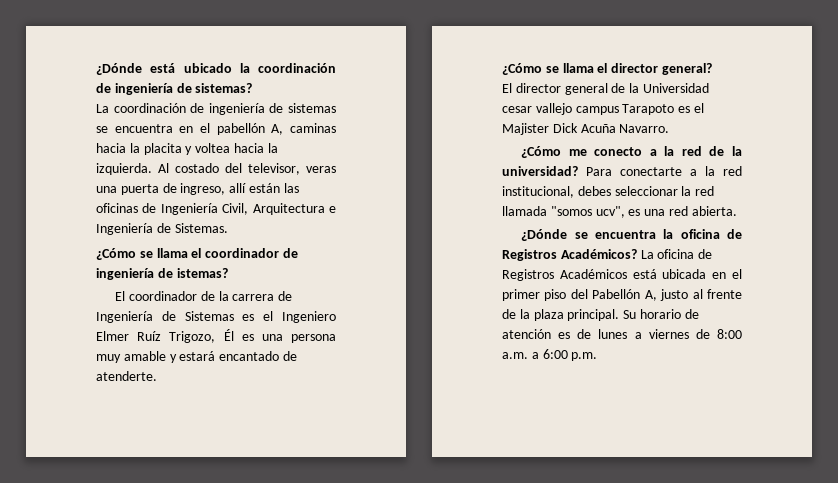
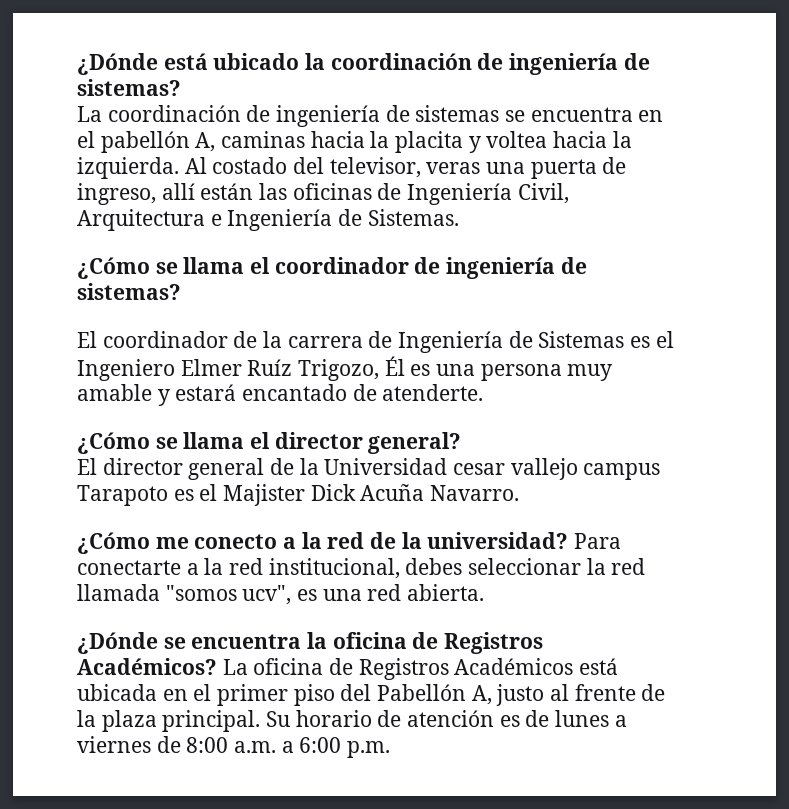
[176,268,228,278] istemas? -> [77,283,181,300] sistemas?

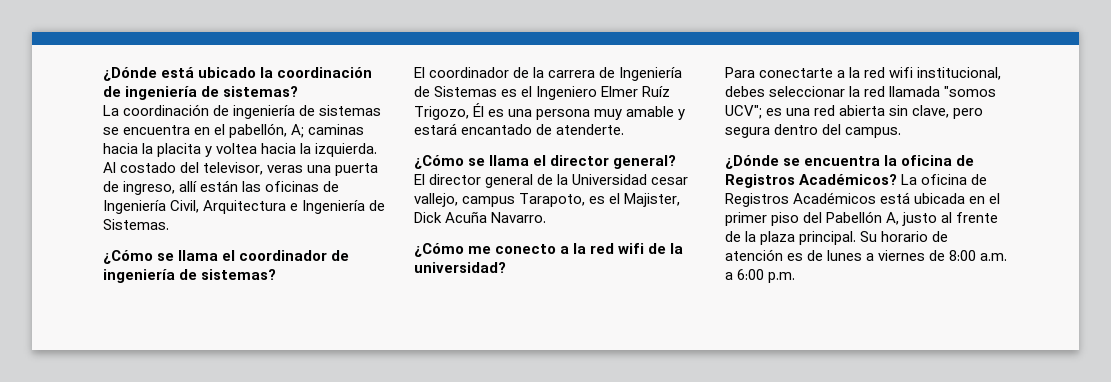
[100,131,216,153] pabellón A, -> [229,123,305,138] pabellón, A;
[510,458,661,480] [77,484,306,506] vallejo campus Tarapoto es el Majister -> [414,193,681,207] vallejo, campus Tarapoto, es el Majister,
(365, 540) none -> [618,243,645,254] wifi
(569, 540) none -> (506, 267) //
(264, 566) none -> [889,67,914,78] wifi
[242,585,292,605] ucv", -> [725,105,762,119] UCV";
[407,584,485,601] abierta. -> [839,105,984,119] [725,124,902,138] abierta sin clave, pero segura dentro del campus.

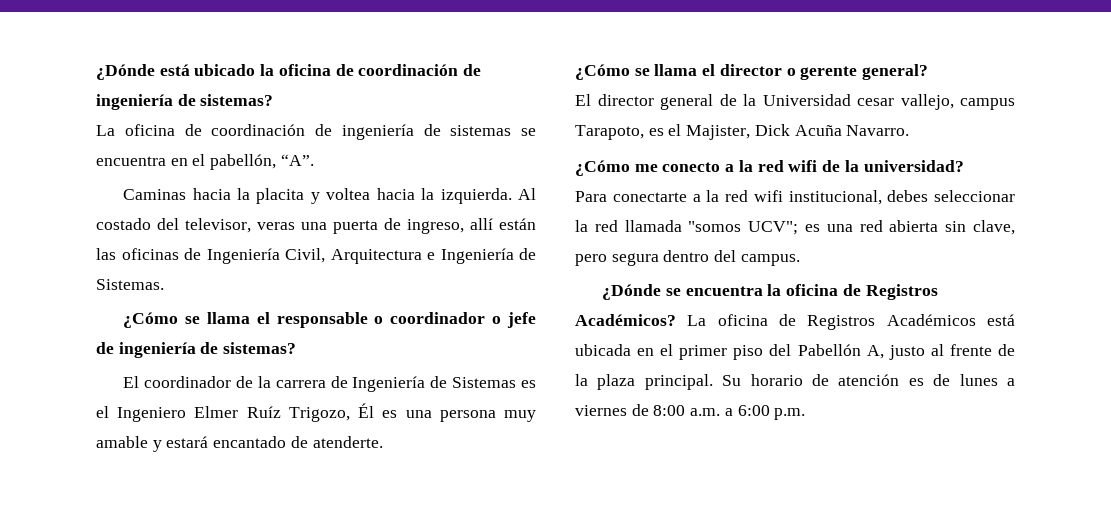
(274, 72) none -> [278,64,354,76] oficina de
(119, 110) none -> [124,124,202,136] oficina de
[291,124,365,138] A; caminas -> [280,154,314,166] [123,189,187,200] “A”. // Caminas
[239,250,328,261] coordinador -> [276,312,536,328] responsable o coordinador o jefe
(610, 160) none -> [786,66,858,80] o gerente

